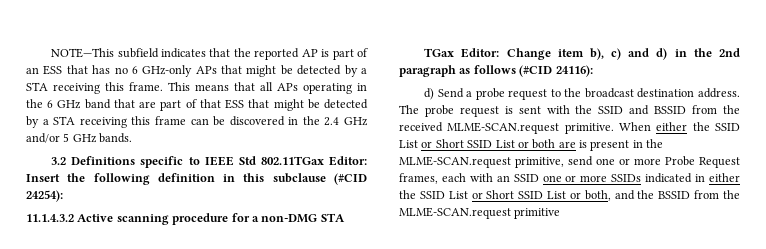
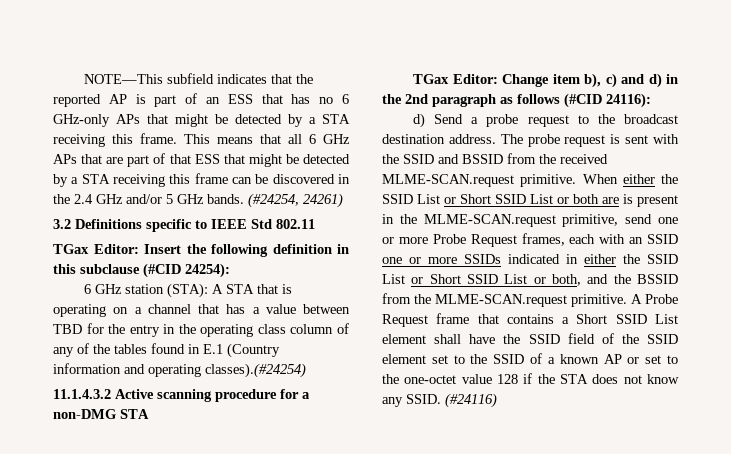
[277,83,367,94] [26,99,111,109] APs operating in the 6 GHz band -> [309,134,350,144] [53,154,77,164] 6 GHz APs
(133, 138) none -> [248,193,343,208] (#24254, 24261)
[260,156,324,165] 802.11TGax -> [276,219,315,229] [53,244,89,254] 802.11 // TGax
(63, 196) none -> [84,283,293,298] [53,304,350,317] [53,323,349,337] [53,343,280,358] [53,363,306,378] // 6 GHz station (STA): A STA that is operating on a channel that has a value between TBD for the entry in the operating class column of any of the tables found in E.1 (Country information and operating classes).(#24254)
[514,208,561,219] primitive -> [571,294,678,307] [382,313,678,327] [382,333,678,344] [382,353,678,364] [382,373,679,384] [382,393,497,408] primitive. A Probe Request frame that contains a Short SSID List element shall have the SSID field of the SSID element set to the SSID of a known AP or set to the one-octet value 128 if the STA does not know any SSID. (#24116)

